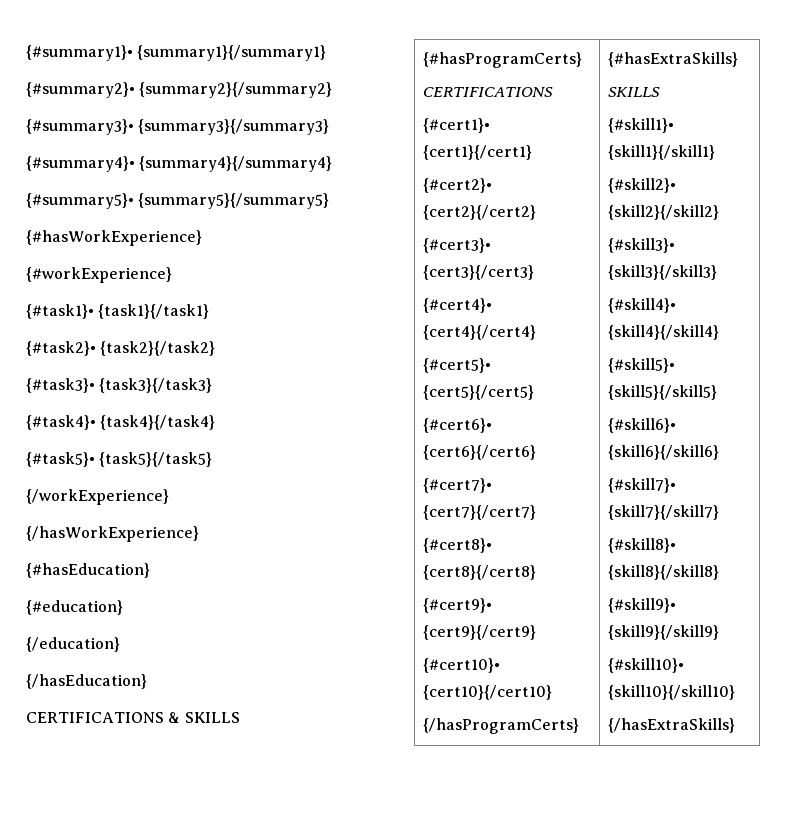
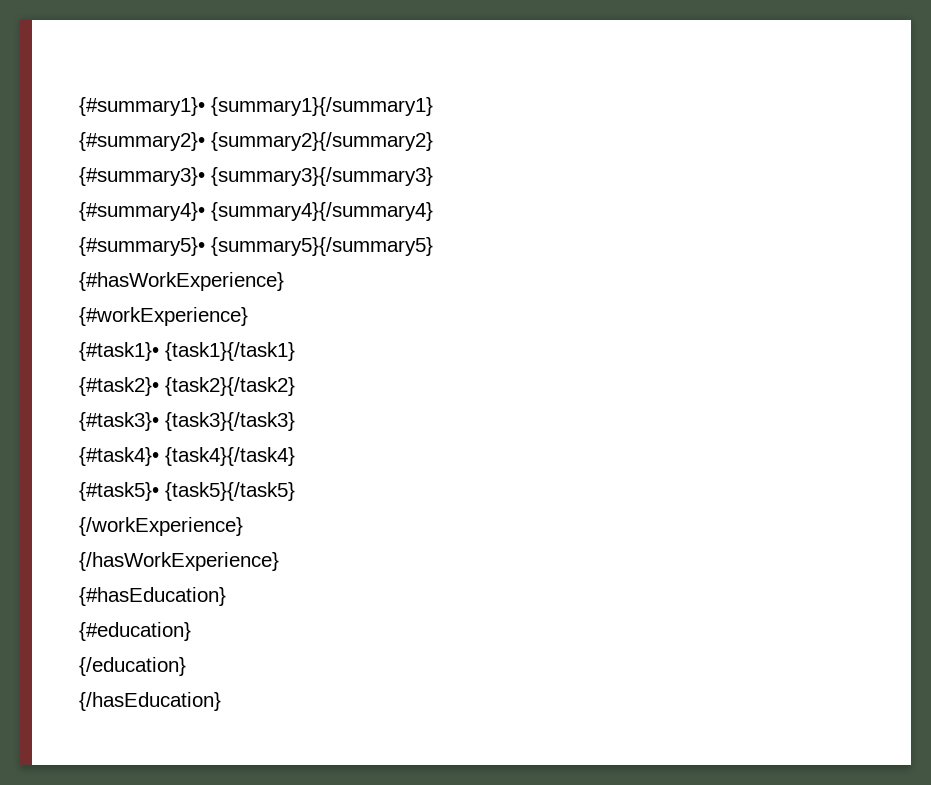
[26,712,240,723] [422,52,582,68] [422,87,553,97] [422,118,490,133] [422,145,532,160] [422,178,492,193] [422,205,536,220] [422,238,491,253] [422,265,534,280] [422,298,492,313] [422,325,536,340] [422,358,491,373] [422,385,534,400] [422,418,492,433] [422,445,536,460] [422,478,492,493] [422,505,536,520] [422,538,492,553] [422,565,536,580] [422,598,492,613] [422,625,536,640] [422,658,500,673] [422,685,552,700] [422,718,579,734] [607,52,738,67] [607,87,660,97] [607,118,674,133] [607,145,715,160] [607,178,676,193] [607,205,719,220] [607,238,675,253] [607,265,717,280] [607,298,676,313] [607,325,719,340] [607,358,675,373] [607,385,717,400] [607,418,676,433] [607,445,719,460] [607,478,676,493] [607,505,719,520] [607,538,676,553] [607,565,719,580] [607,598,676,613] [607,625,719,640] [607,658,684,673] [607,685,735,700] [607,718,735,733] // CERTIFICATIONS & SKILLS // {#hasProgramCerts} // CERTIFICATIONS // {#cert1}• {cert1}{/cert1} // {#cert2}• {cert2}{/cert2} // {#cert3}• {cert3}{/cert3} // {#cert4}• {cert4}{/cert4} // {#cert5}• {cert5}{/cert5} // {#cert6}• {cert6}{/cert6} // {#cert7}• {cert7}{/cert7} // {#cert8}• {cert8}{/cert8} // {#cert9}• {cert9}{/cert9} // {#cert10}• {cert10}{/cert10} // {/hasProgramCerts} | {#hasExtraSkills} // SKILLS // {#skill1}• {skill1}{/skill1} // {#skill2}• {skill2}{/skill2} // {#skill3}• {skill3}{/skill3} // {#skill4}• {skill4}{/skill4} // {#skill5}• {skill5}{/skill5} // {#skill6}• {skill6}{/skill6} // {#skill7}• {skill7}{/skill7} // {#skill8}• {skill8}{/skill8} // {#skill9}• {skill9}{/skill9} // {#skill10}• {skill10}{/skill10} // {/hasExtraSkills} -> (221, 701) none

